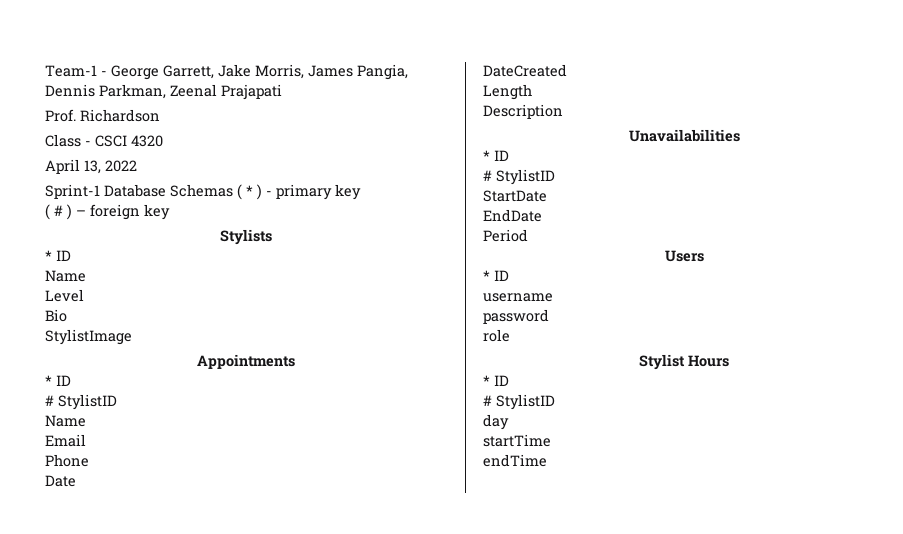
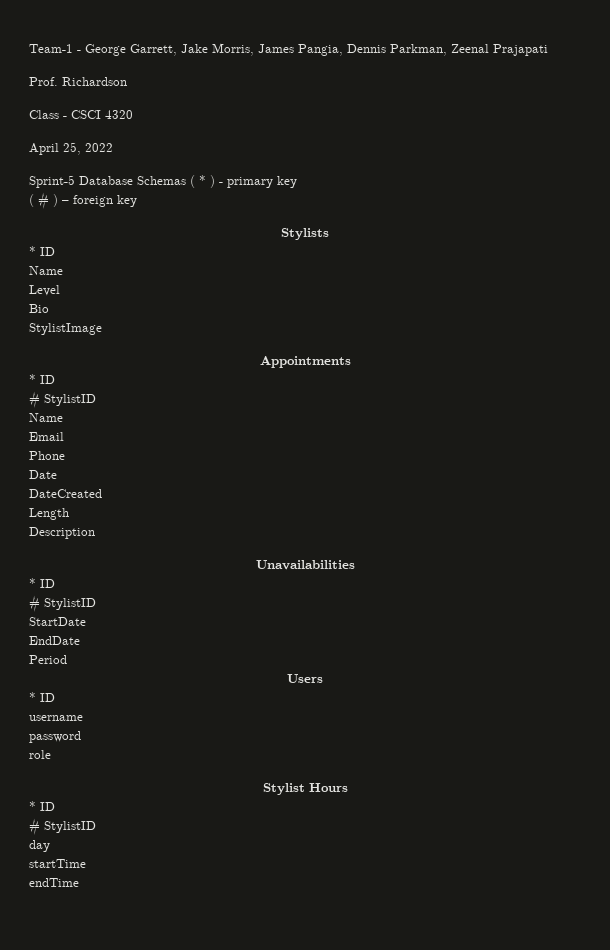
[84,160,101,174] 13, -> [63,142,81,155] 25,
[45,184,100,199] Sprint-1 -> [29,175,75,188] Sprint-5

